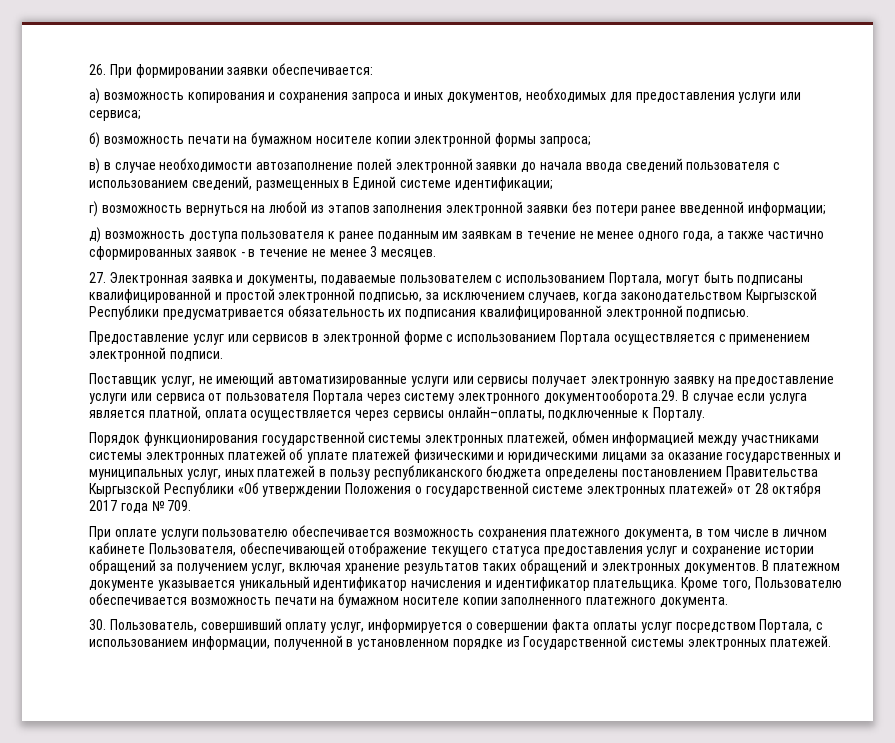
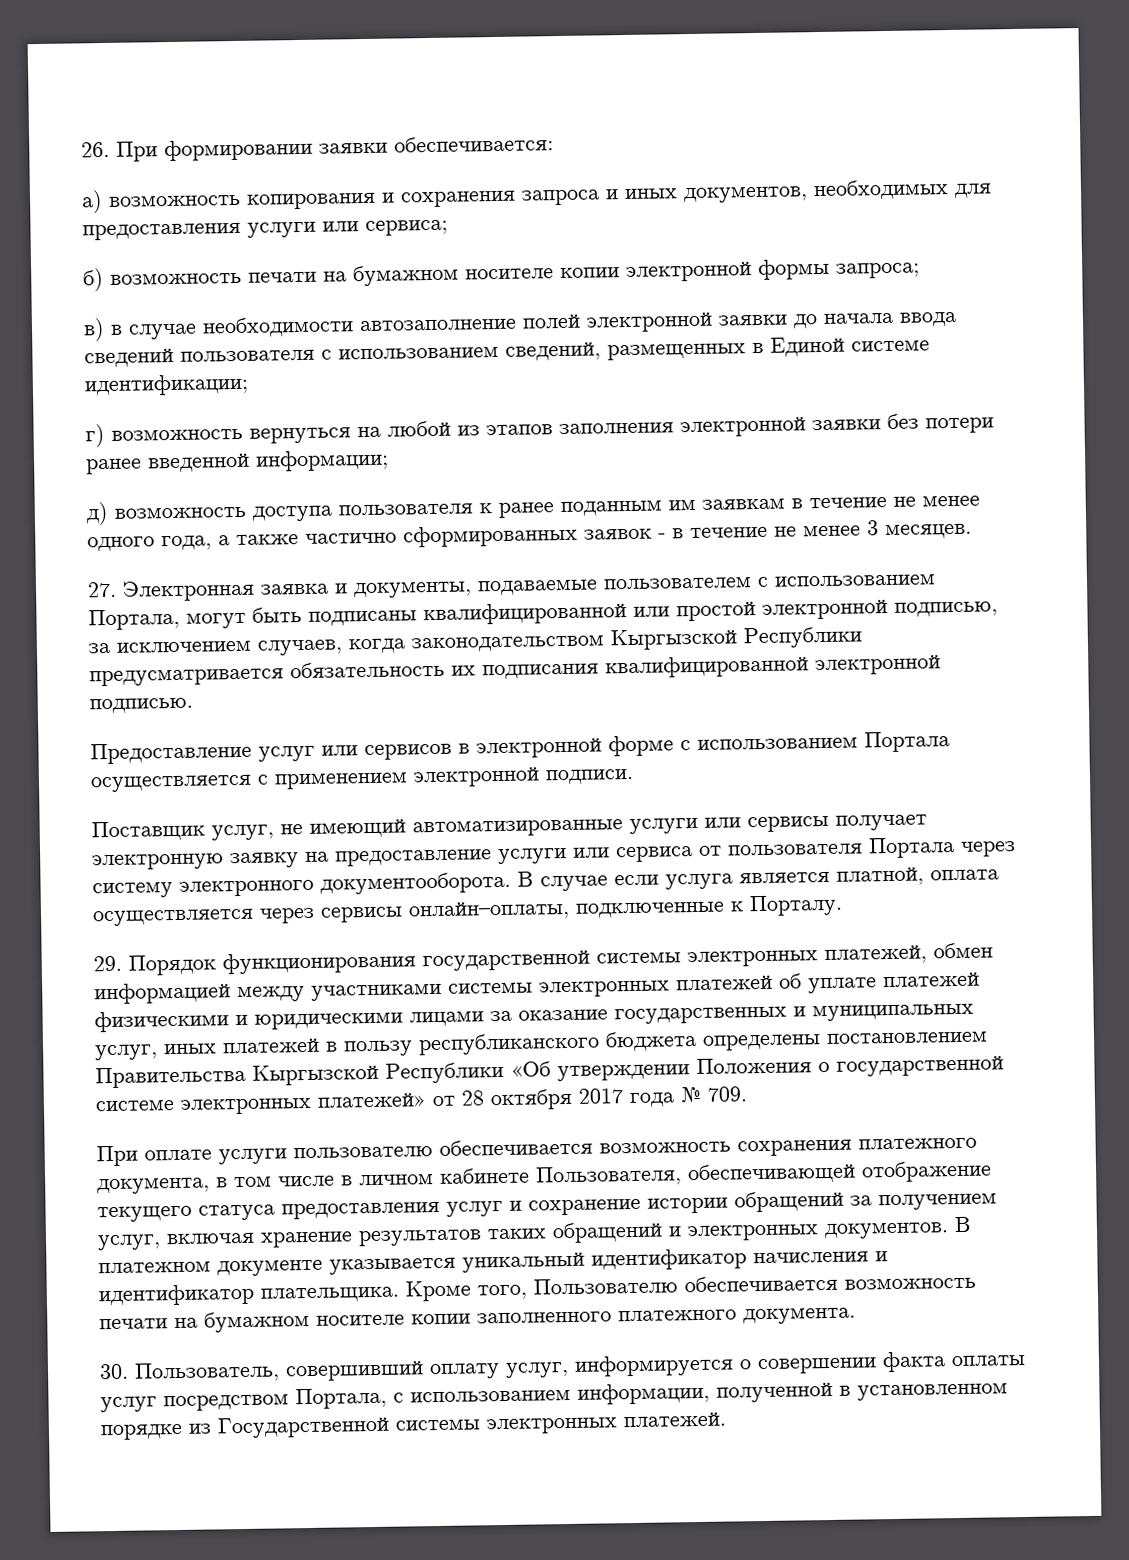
[214,292,222,300] и -> [633,606,670,617] или
[544,389,679,404] документооборота.29. -> [320,871,511,895] документооборота.
(706, 414) none -> [93,955,122,972] 29.

